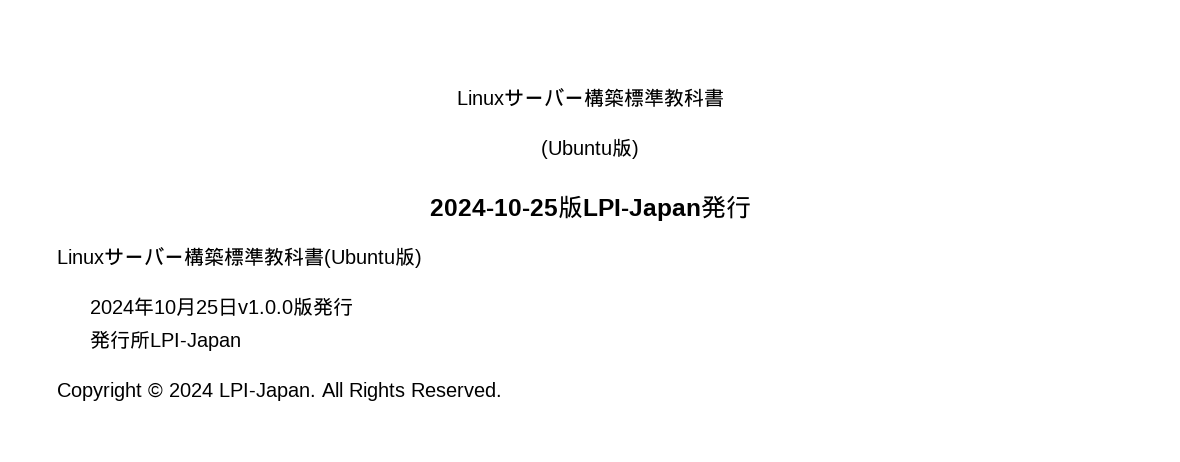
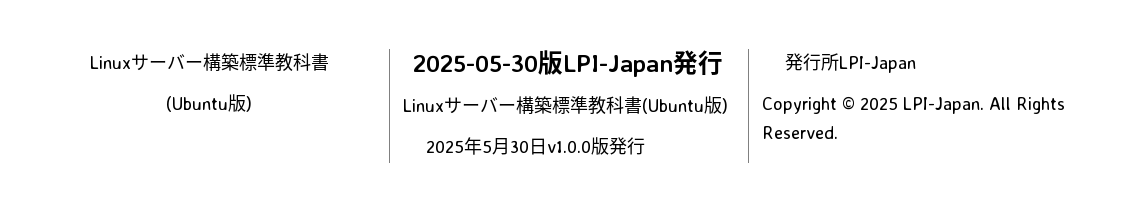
[429,199,558,216] 2024-10-25 -> [413,55,538,72] 2025-05-30
[89,297,218,316] 2024年10月25 -> [426,137,530,155] 2025年5月30
[169,383,213,397] 2024 -> [860,97,898,110] 2025

